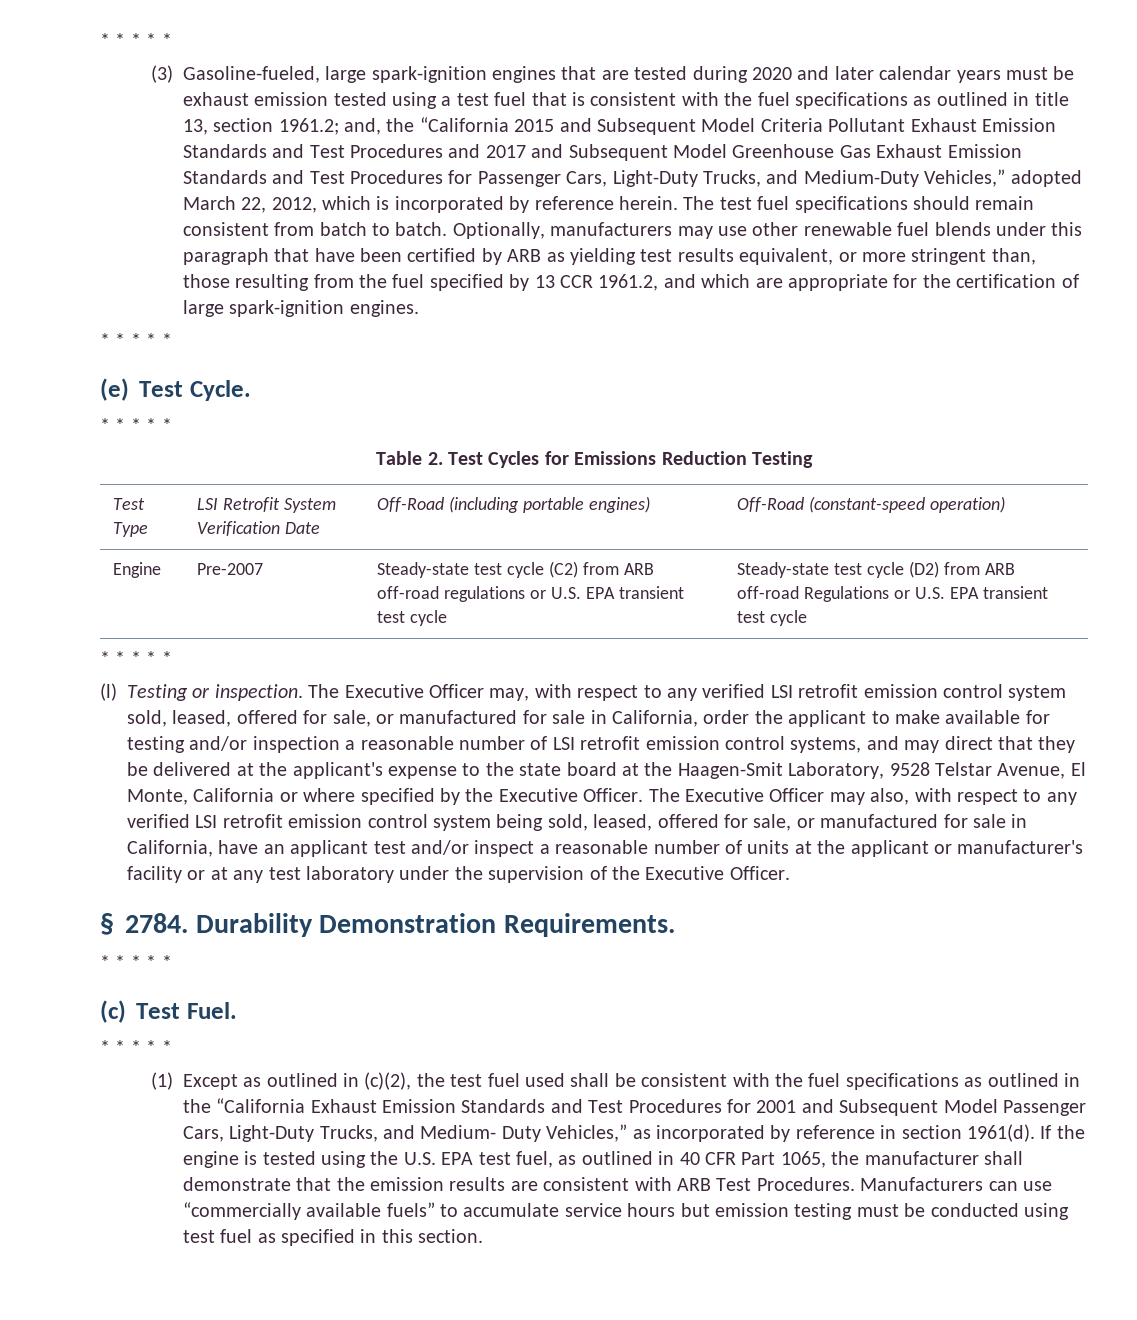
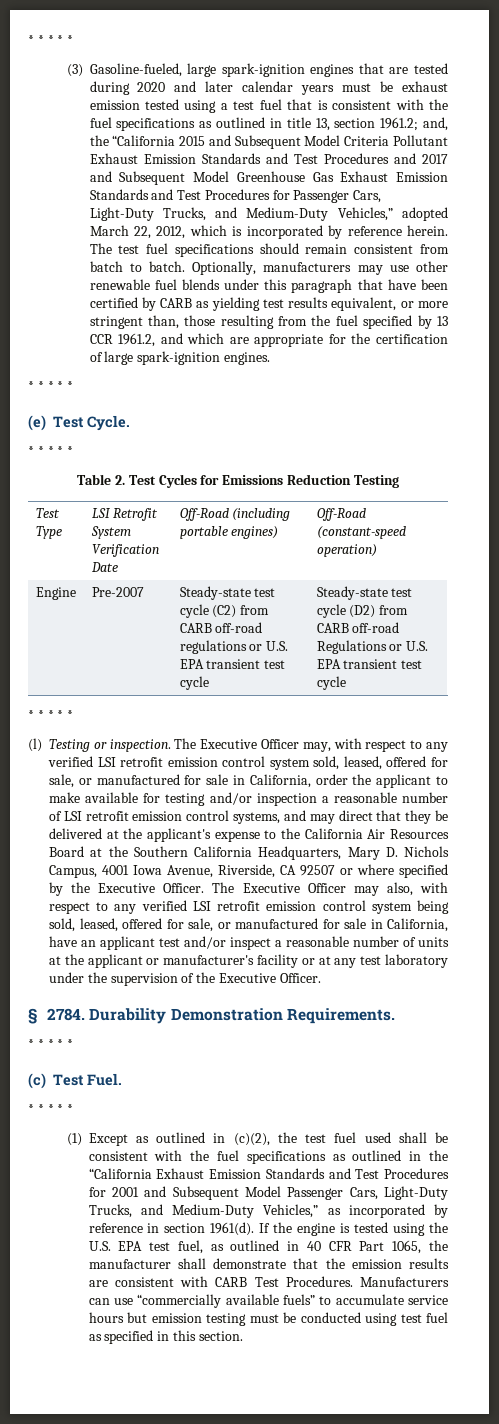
[507,249,542,262] ARB -> [160,298,193,308] CARB
[623,563,654,575] ARB -> [179,623,212,633] CARB
[984,563,1015,575] ARB -> [316,623,349,633] CARB
[519,762,1086,779] [127,788,275,805] state board at the Haagen-Smit Laboratory, 9528 Telstar Avenue, El Monte, California -> [304,828,450,839] [49,846,449,860] [49,864,335,878] California Air Resources Board at the Southern California Headquarters, Mary D. Nichols Campus, 4001 Iowa Avenue, Riverside, CA 92507
[420,1125,541,1142] Medium- Duty -> [172,1204,255,1218] Medium-Duty
[676,1178,711,1191] ARB -> [215,1277,248,1287] CARB

